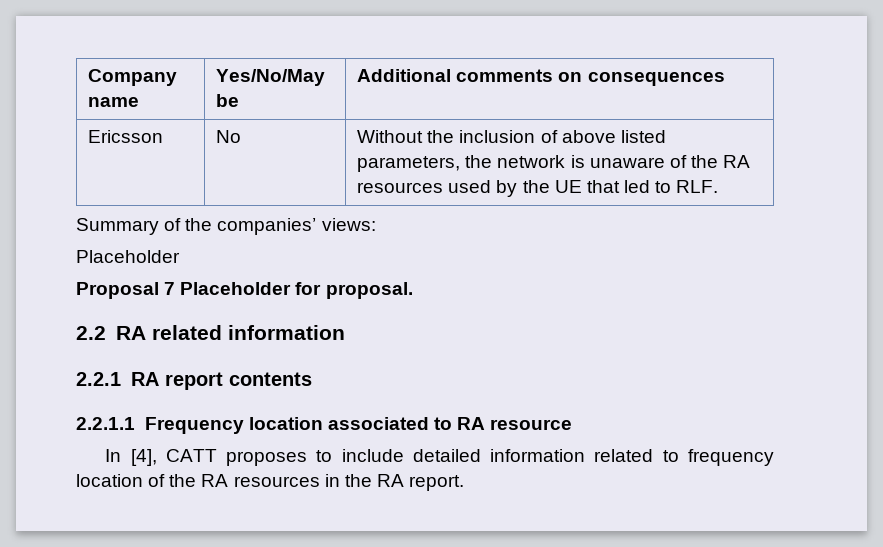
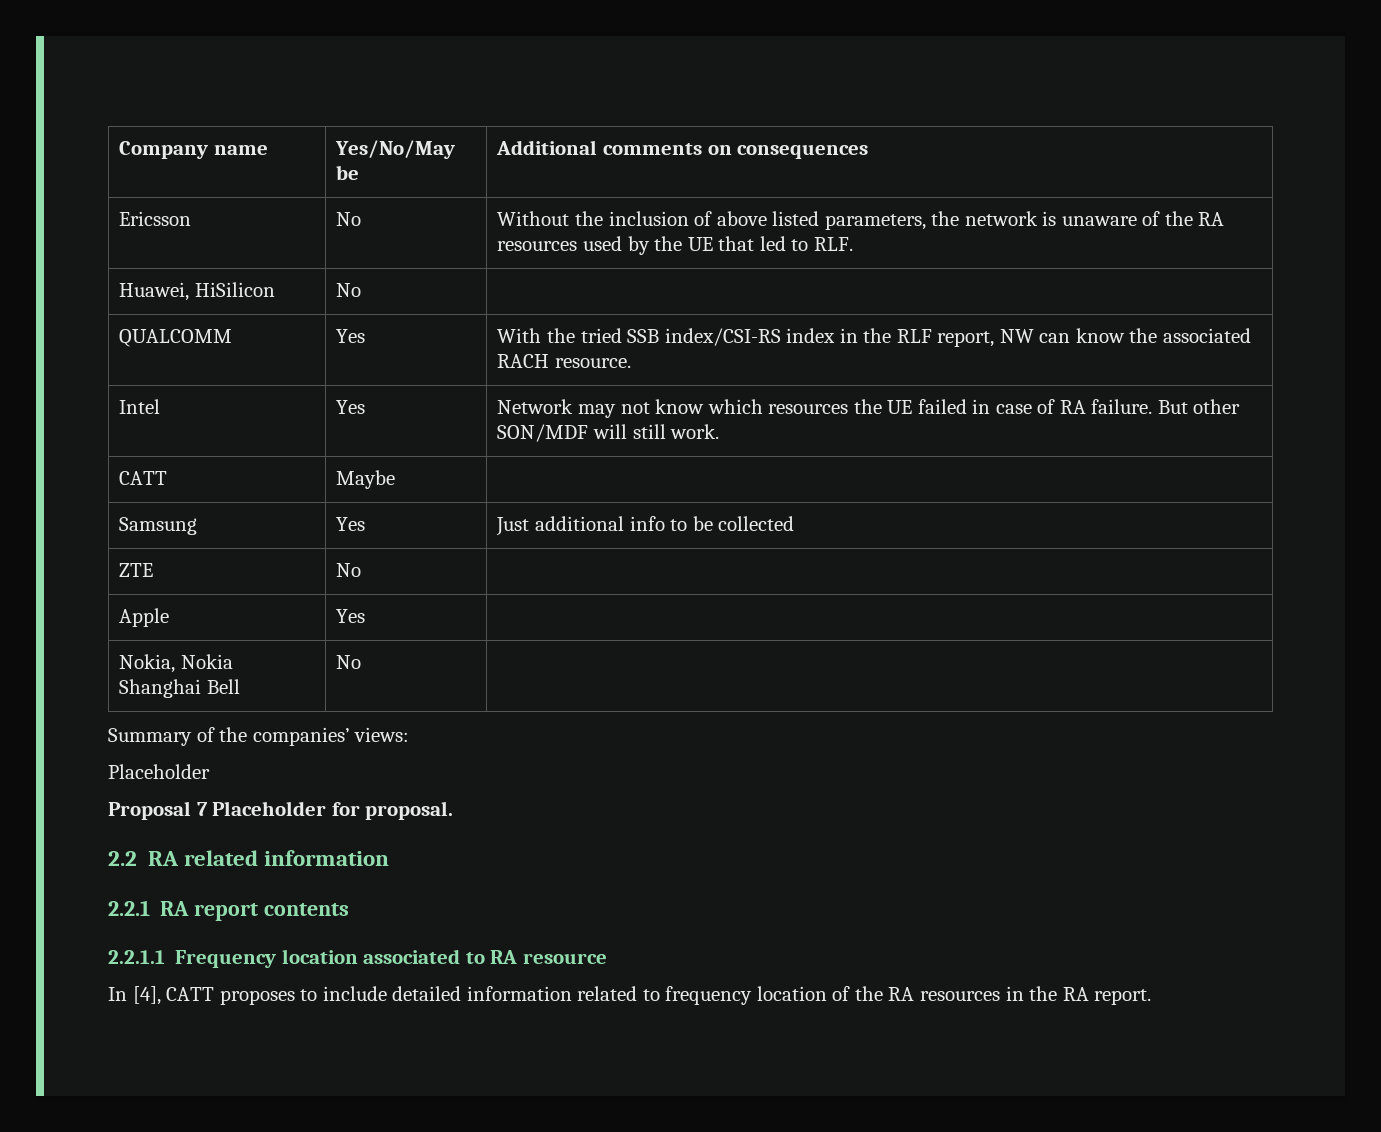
(719, 186) none -> [119,282,275,301] [336,283,362,297] [119,329,233,347] [336,329,366,343] [497,328,1251,347] [497,354,631,368] [119,399,161,414] [336,400,366,414] [497,399,1241,418] [497,424,720,442] [119,471,168,485] [336,470,396,489] [119,517,198,535] [336,517,366,531] [496,516,795,536] [119,563,154,577] [336,563,362,577] [119,608,170,627] [336,609,366,623] [119,654,233,673] [119,679,240,698] [336,655,362,669] // Huawei, HiSilicon | No | // QUALCOMM | Yes | With the tried SSB index/CSI-RS index in the RLF report, NW can know the associated RACH resource. // Intel | Yes | Network may not know which resources the UE failed in case of RA failure. But other SON/MDF will still work. // CATT | Maybe | // Samsung | Yes | Just additional info to be collected // ZTE | No | // Apple | Yes | // Nokia, Nokia Shanghai Bell | No |

